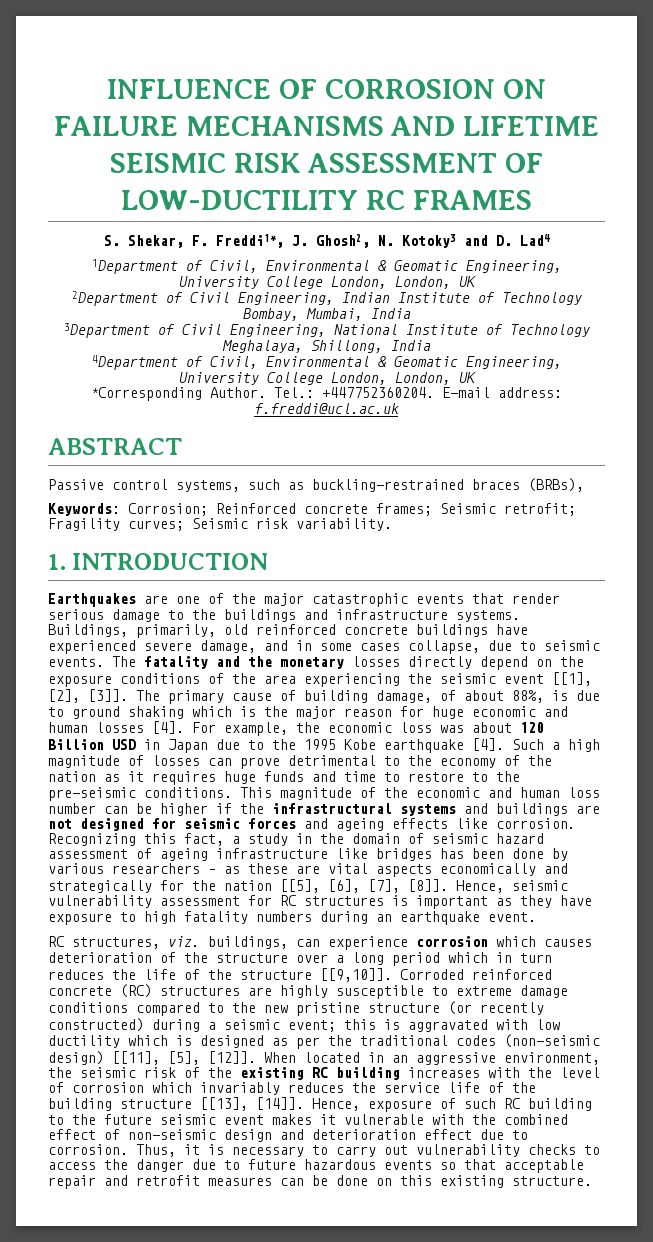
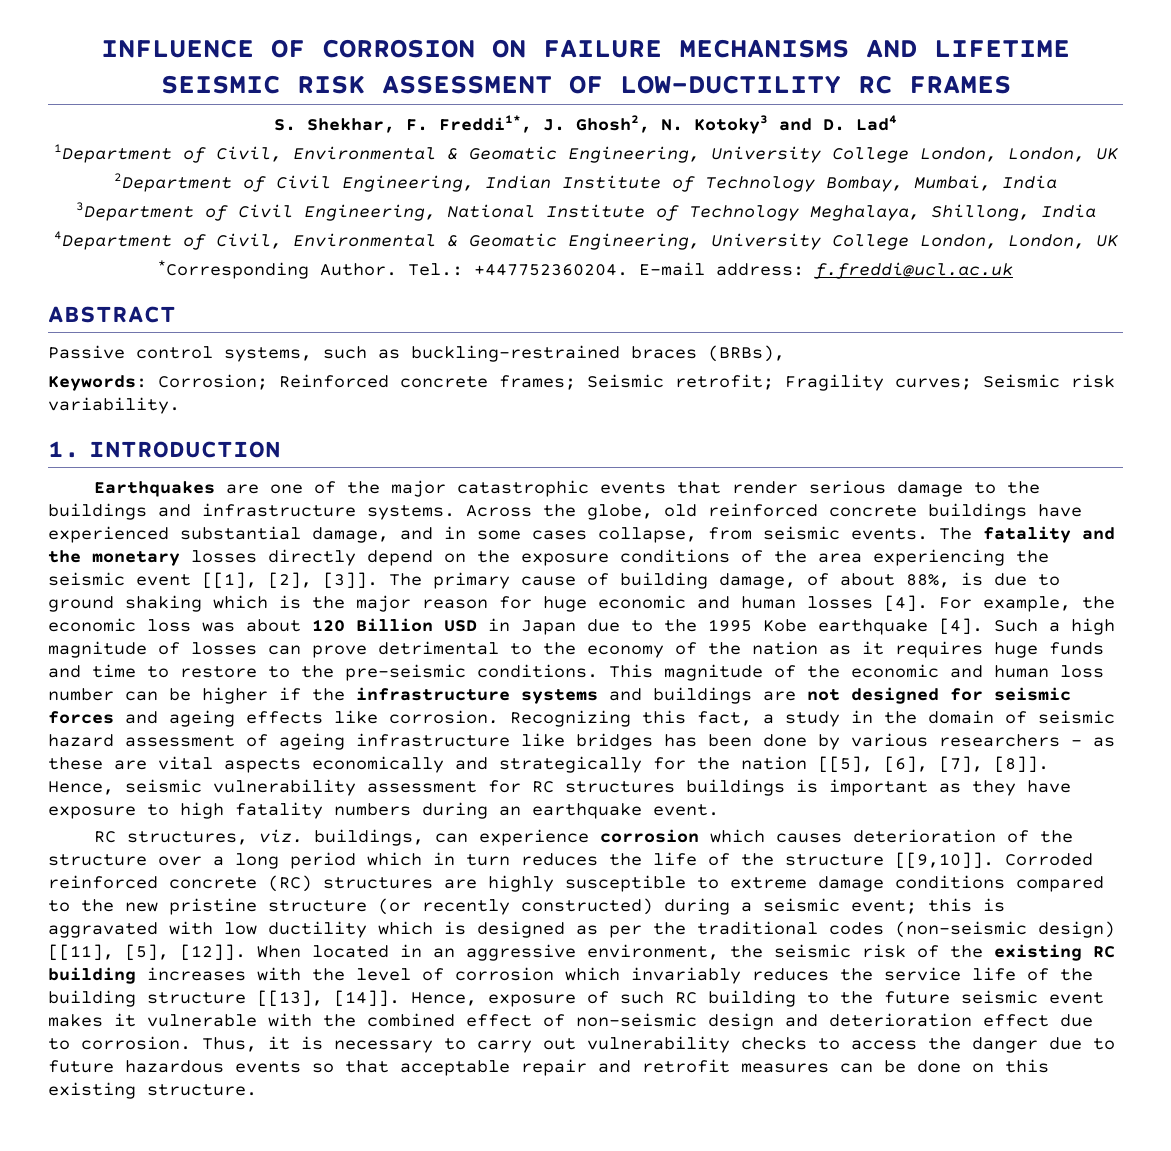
[127,235,184,248] Shekar, -> [307,118,395,133] Shekhar,
[48,624,216,638] Buildings, primarily, -> [466,504,653,520] Across the globe,
[144,642,192,651] severe -> [180,526,301,540] substantial
[488,640,536,651] due to -> [708,527,752,540] from
[272,803,392,814] infrastructural -> [356,687,510,701] infrastructure
(384, 901) none -> [686,779,785,796] buildings

